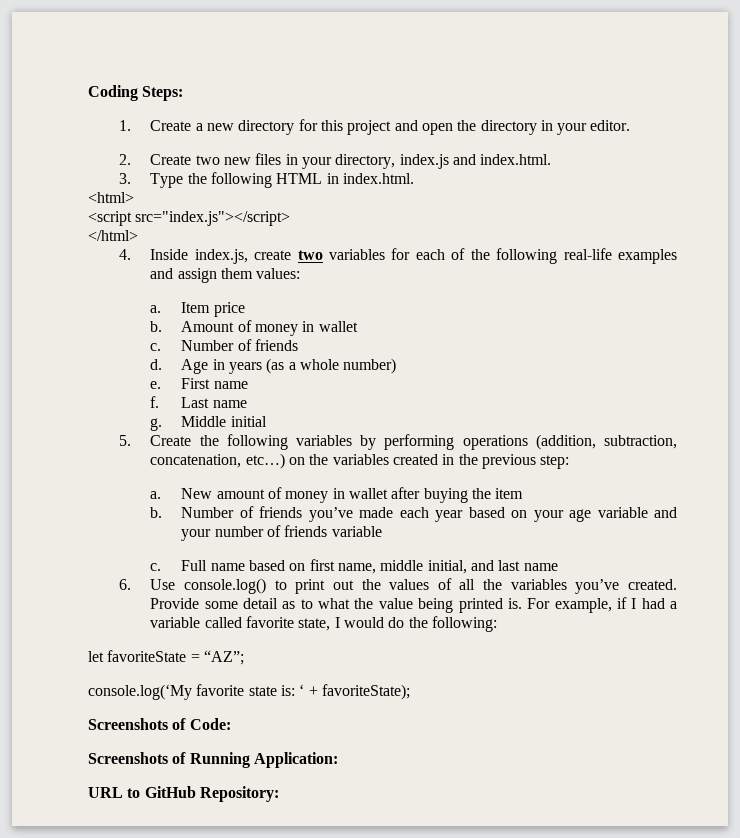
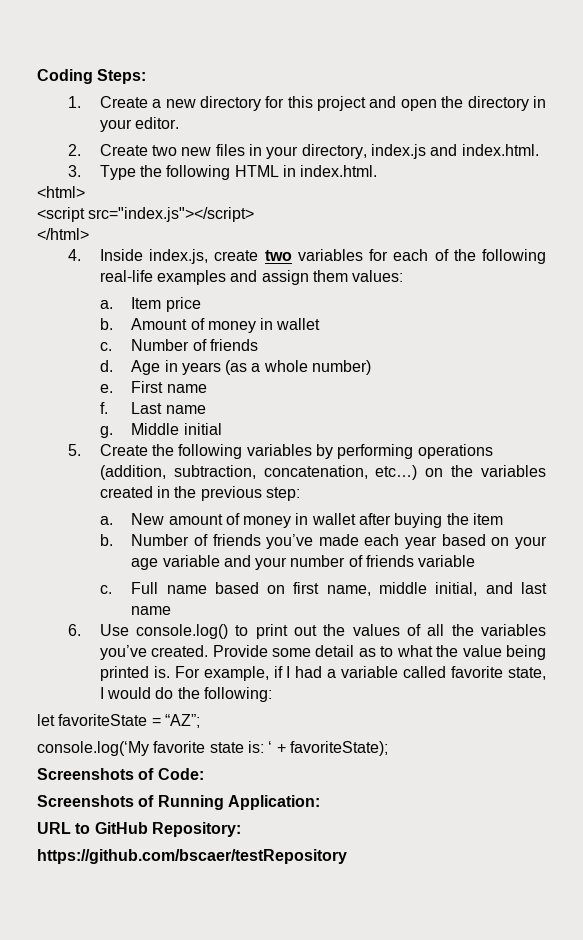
(279, 794) none -> [37,849,347,864] // https://github.com/bscaer/testRepository

